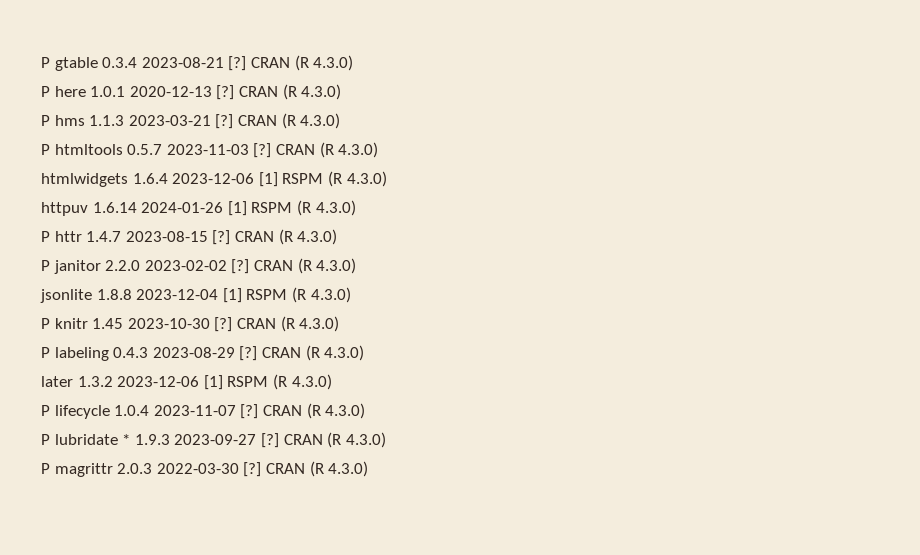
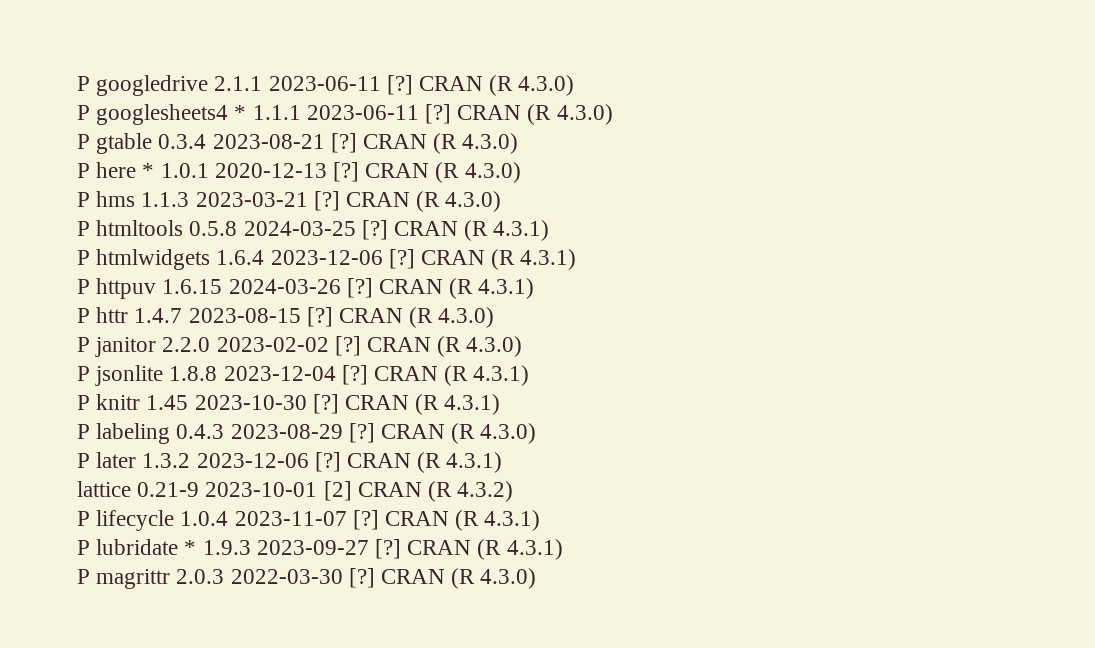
[41,57,50,68] P -> [77,75,575,96] [77,104,613,125] [77,134,90,149] P googledrive 2.1.1 2023-06-11 [?] CRAN (R 4.3.0) // P googlesheets4 * 1.1.1 2023-06-11 [?] CRAN (R 4.3.0) // P
(86, 91) none -> [142,163,155,178] *
[127,142,379,158] 0.5.7 2023-11-03 [?] CRAN (R 4.3.0) // -> [189,220,550,241] [77,250,90,265] 0.5.8 2024-03-25 [?] CRAN (R 4.3.1) // P
[258,171,387,187] [41,200,356,216] [1] RSPM (R 4.3.0) // httpuv 1.6.14 2024-01-26 [1] RSPM (R 4.3.0) -> [388,249,577,270] [77,278,535,299] [?] CRAN (R 4.3.1) // P httpuv 1.6.15 2024-03-26 [?] CRAN (R 4.3.1)
(357, 266) none -> [77,366,90,381] P
[222,287,351,303] [1] RSPM (R 4.3.0) -> [341,365,530,386] [?] CRAN (R 4.3.1)
[299,316,340,332] 4.3.0) -> [444,394,501,415] 4.3.1)
(365, 353) none -> [77,453,90,468] P
[203,374,332,390] [1] RSPM (R 4.3.0) -> [314,452,503,473] [77,481,514,502] [?] CRAN (R 4.3.1) // lattice 0.21-9 2023-10-01 [2] CRAN (R 4.3.2)
[325,403,366,419] 4.3.0) -> [484,510,541,531] 4.3.1)
[345,432,386,448] 4.3.0) -> [506,539,563,560] 4.3.1)

